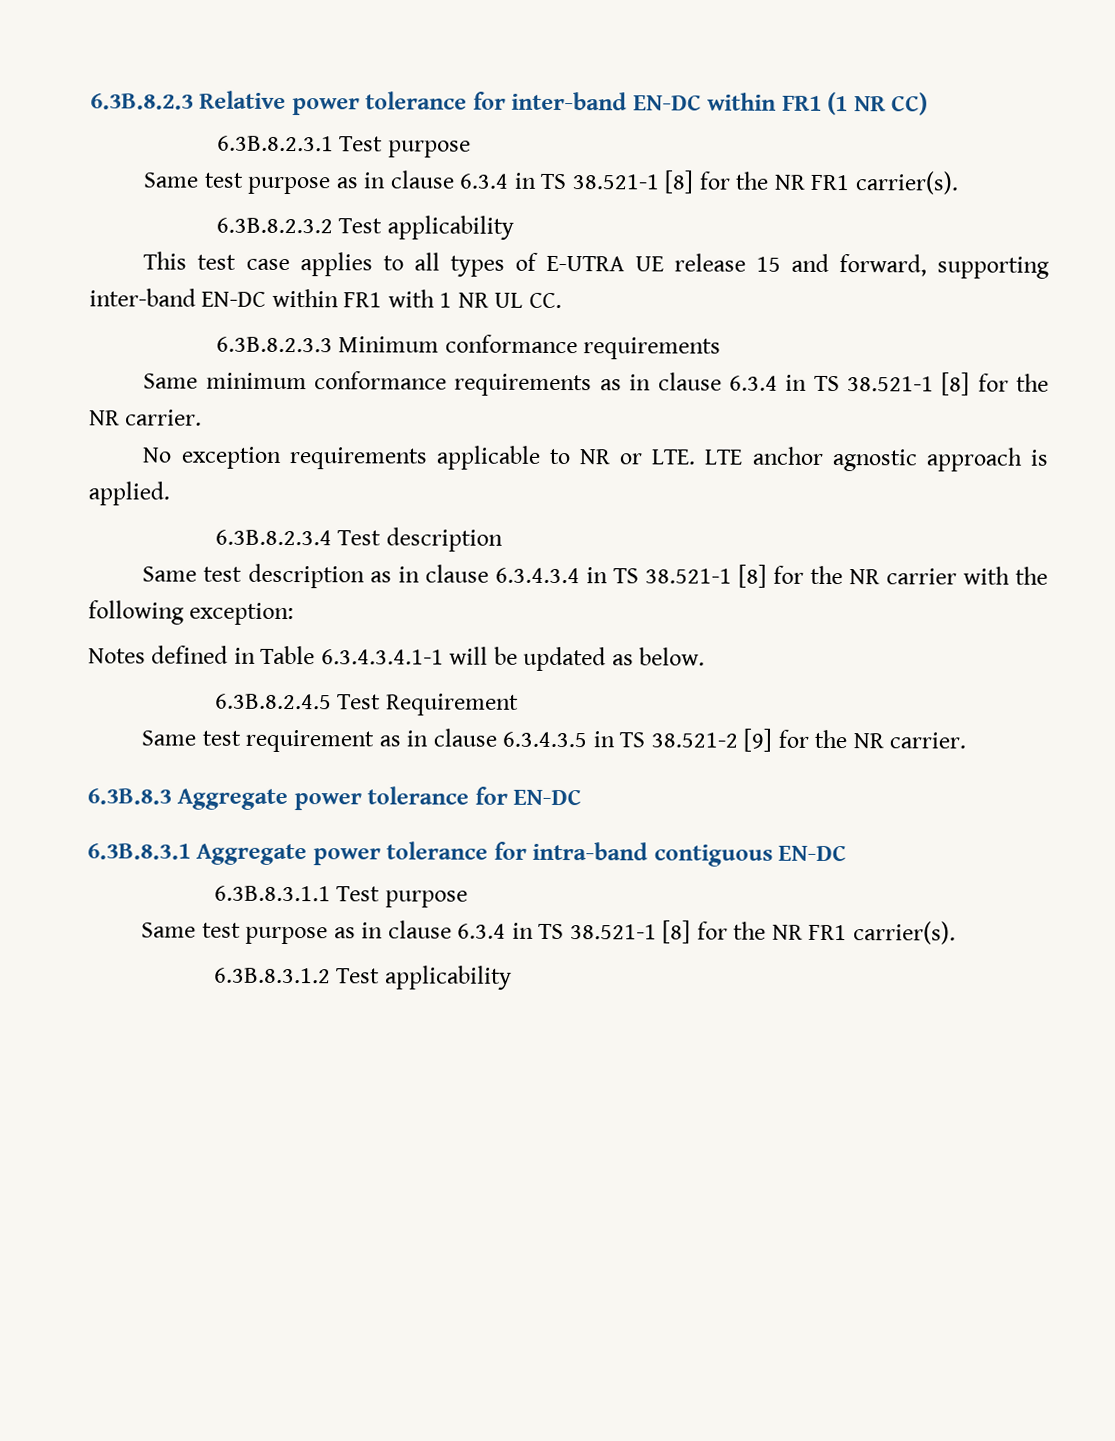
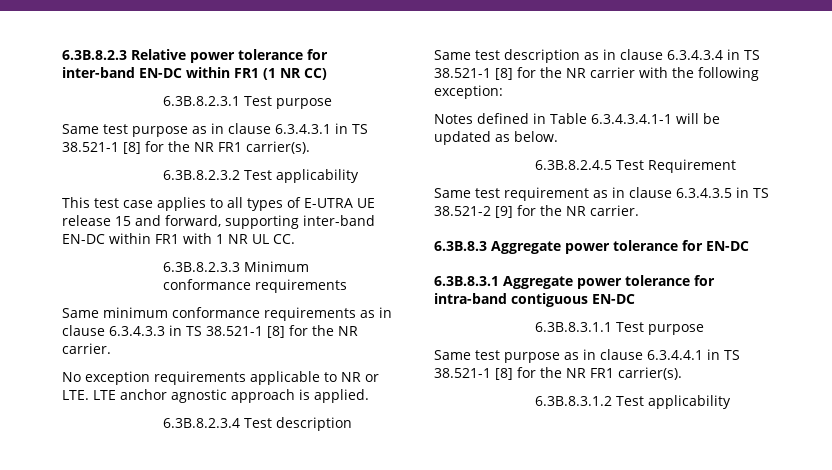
[459,173,510,189] 6.3.4 -> [275,124,331,134] 6.3.4.3.1
[728,375,778,391] 6.3.4 -> [109,326,165,336] 6.3.4.3.3
[457,923,507,939] 6.3.4 -> [647,350,703,360] 6.3.4.4.1

